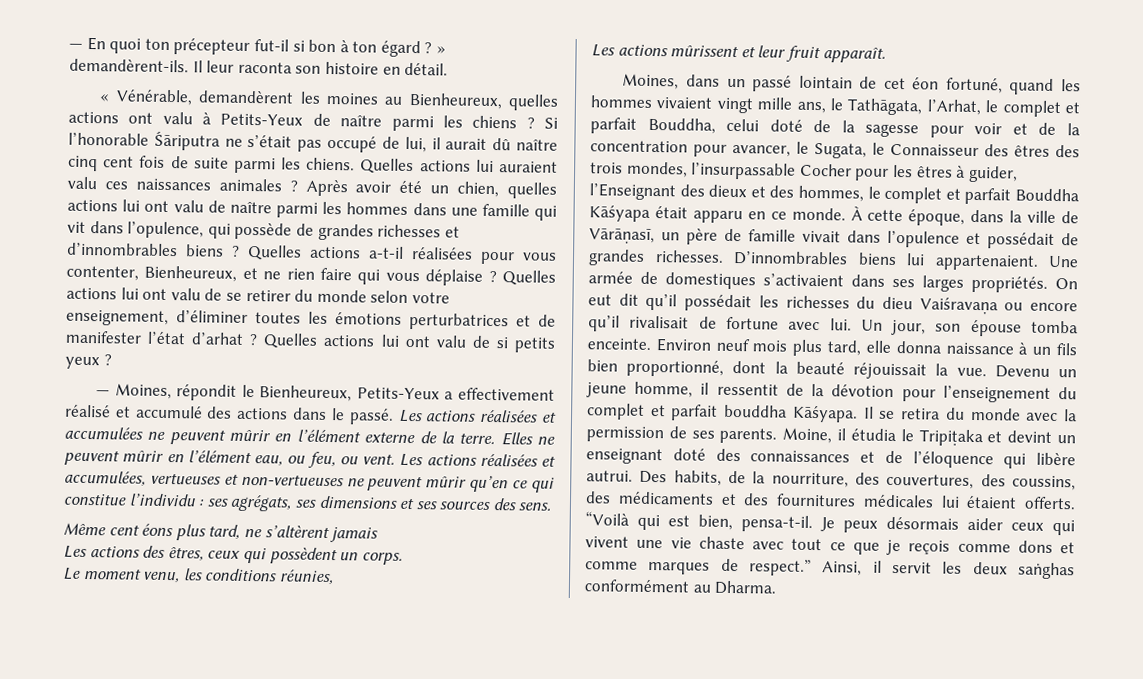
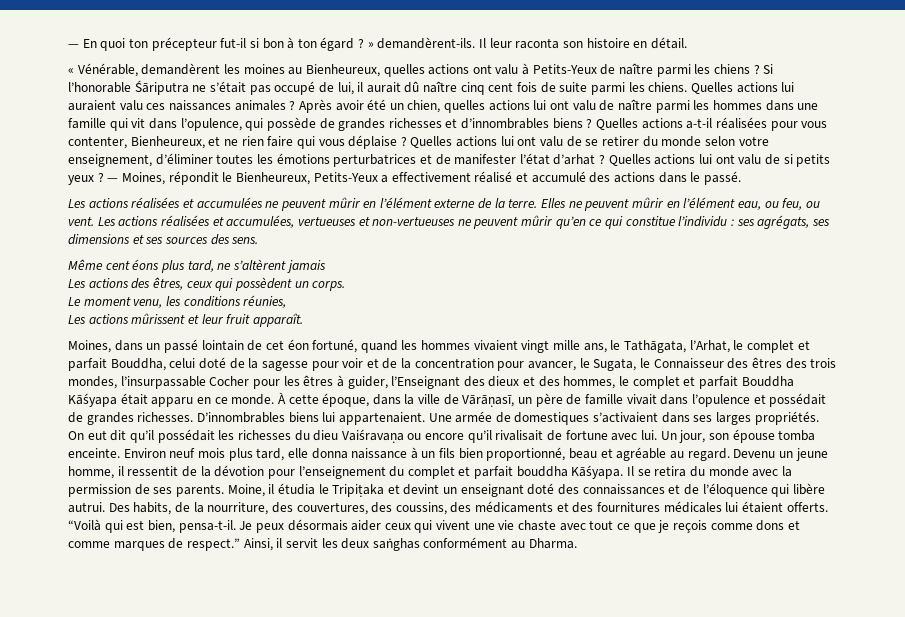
(112, 360) // -> (104, 177) none
(394, 416) none -> (741, 178) //
[732,360,987,380] dont la beauté réjouissait la vue. -> [569,447,730,461] beau et agréable au regard.

